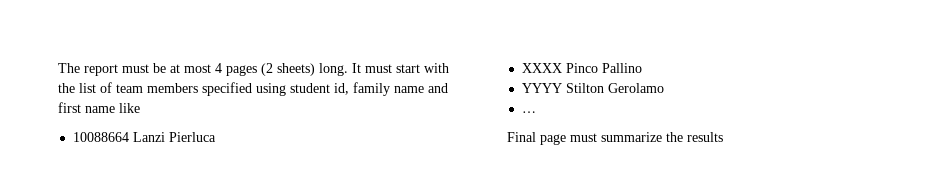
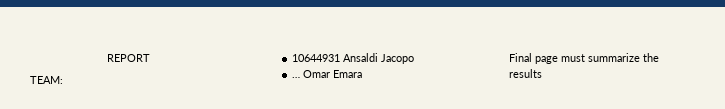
[57,63,449,76] [57,82,448,96] [57,102,140,113] [73,132,217,142] [522,63,643,73] [522,83,665,93] The report must be at most 4 pages (2 sheets) long. It must start with the list of team members specified using student id, family name and first name like // 10088664 Lanzi Pierluca // XXXX Pinco Pallino // YYYY Stilton Gerolamo -> [107,54,150,62] [30,76,63,84] [292,53,415,64] REPORT // TEAM: // 10644931 Ansaldi Jacopo
(537, 112) none -> [303,70,363,78] Omar Emara

